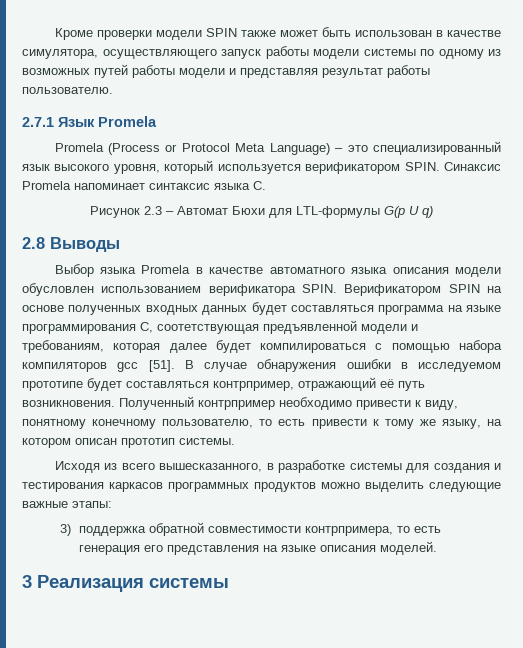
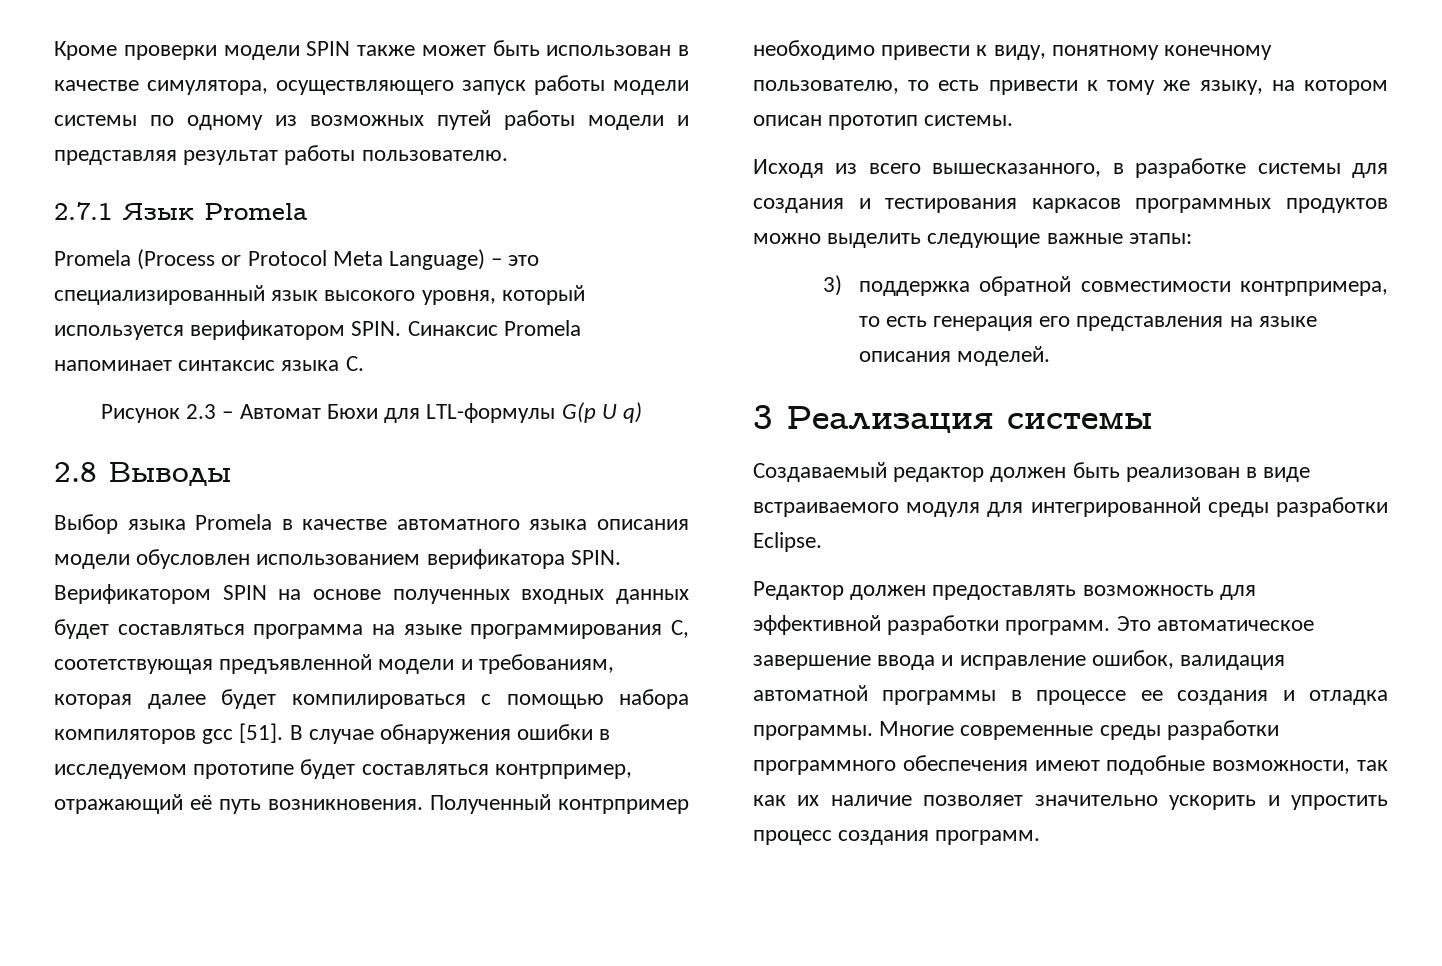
(229, 583) none -> [753,462,1311,482] [753,497,1388,517] [753,532,822,552] [753,581,1256,600] [753,615,1314,635] [753,650,1286,670] [753,685,1388,705] [753,720,1279,740] [753,755,1388,775] [753,795,1388,810] [753,830,1041,845] // Создаваемый редактор должен быть реализован в виде встраиваемого модуля для интегрированной среды разработки Eclipse. // Редактор должен предоставлять возможность для эффективной разработки программ. Это автоматическое завершение ввода и исправление ошибок, валидация автоматной программы в процессе ее создания и отладка программы. Многие современные среды разработки программного обеспечения имеют подобные возможности, так как их наличие позволяет значительно ускорить и упростить процесс создания программ.

